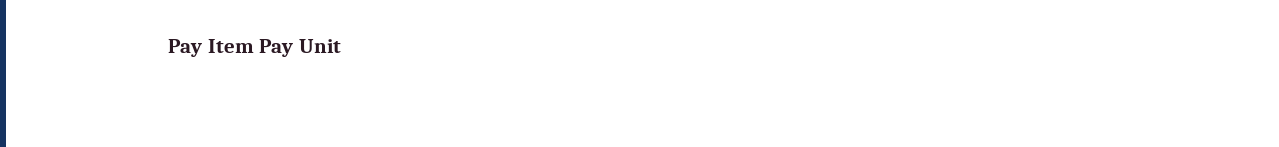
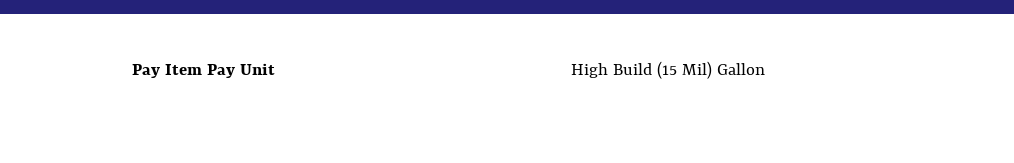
(341, 46) none -> [571,61,766,79] // High Build (15 Mil) Gallon

